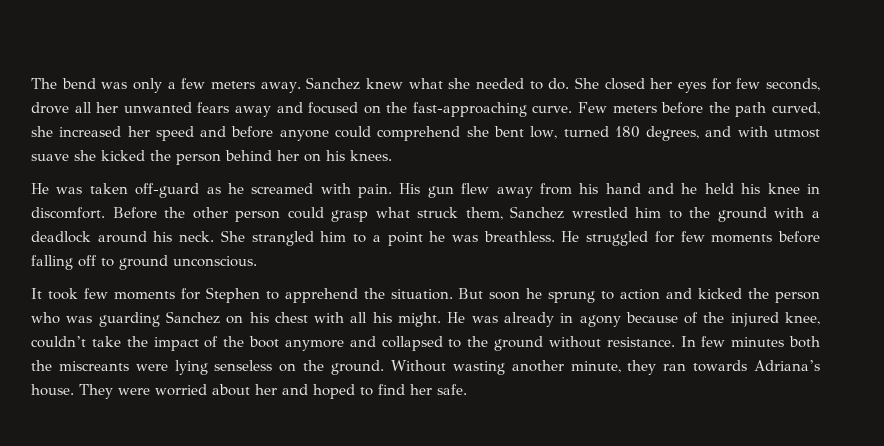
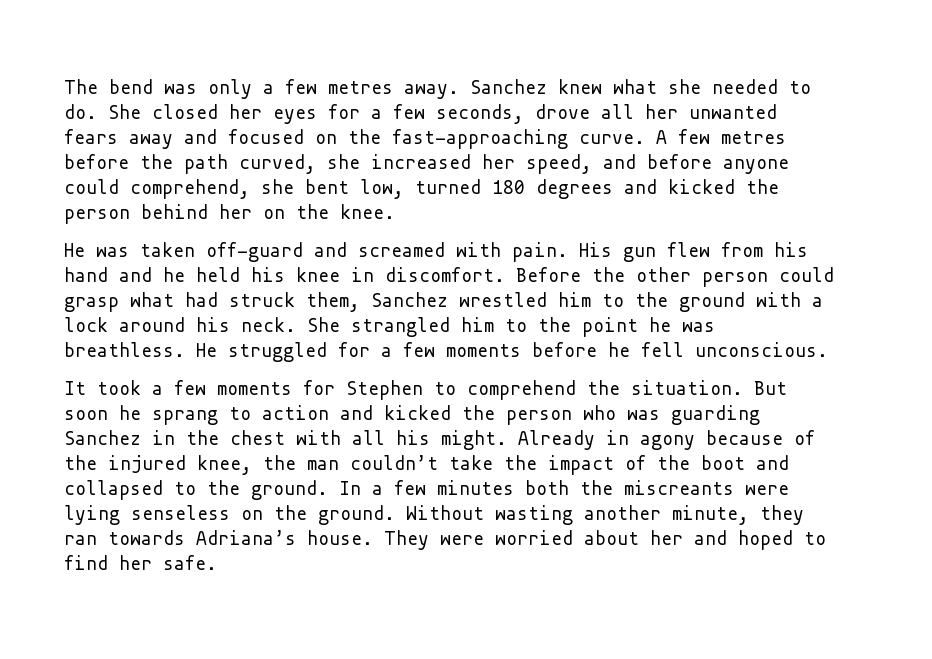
[211,81,256,89] meters -> [328,81,393,94] metres
(731, 84) none -> [371,109,382,119] a
[578,102,657,113] Few meters -> [656,129,786,144] A few metres
[155,126,194,141] speed -> [526,154,592,174] speed,
[377,126,461,141] comprehend -> [130,179,250,199] comprehend,
[646,126,820,141] [31,150,96,161] degrees, and with utmost suave she -> [536,179,657,199] degrees and
[326,150,392,161] his knees. -> [296,204,395,219] the knee.
[206,183,244,194] as he -> [314,242,347,257] and
[496,187,533,198] away -> (710, 249) none
(410, 212) none -> [185,292,218,307] had
[31,231,91,243] deadlock -> [64,317,108,332] lock
[372,235,381,242] a -> [538,317,571,332] the
(674, 237) none -> [381,347,392,357] a
[31,255,168,270] falling off to ground -> [608,342,684,357] he fell
(78, 294) none -> [152,385,163,395] a
[284,288,358,303] apprehend -> [467,380,576,400] comprehend
[548,291,596,303] sprung -> [152,410,218,425] sprang
[226,312,269,324] on his -> [152,430,219,445] in the
[447,312,554,327] He was already -> [518,430,595,450] Already
(820, 318) none -> [263,455,339,470] the man
[284,339,344,351] anymore -> (745, 462) none
[493,336,696,351] ground without resistance. In -> [251,480,383,500] ground. In a

